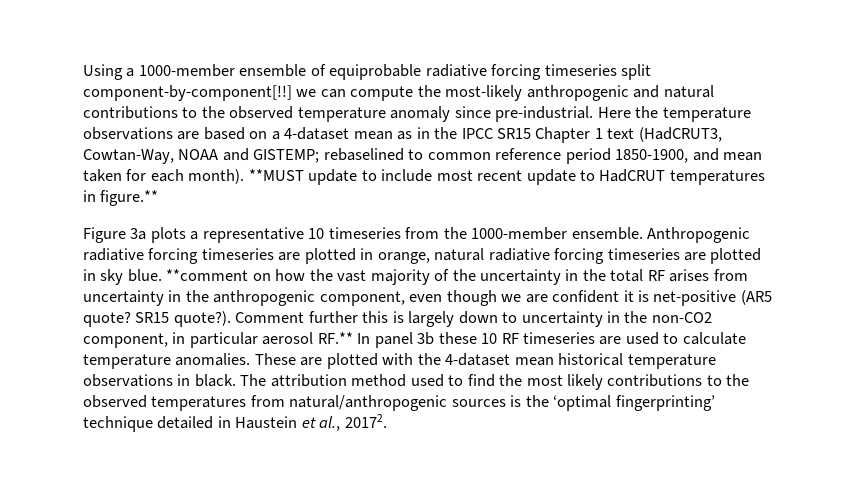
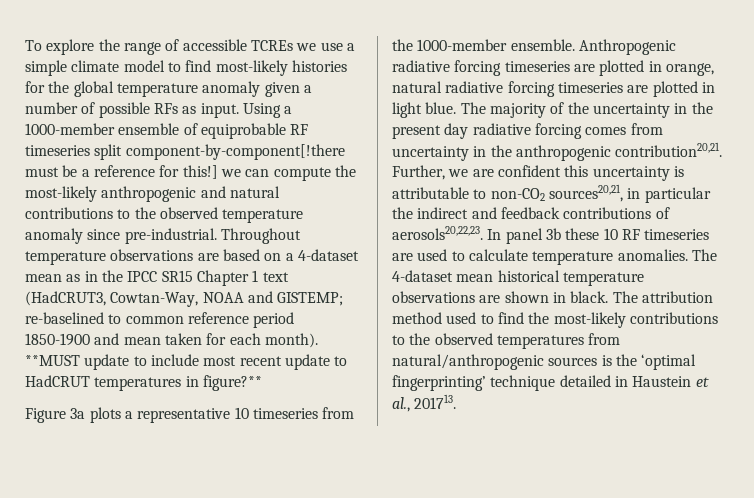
(83, 72) none -> [25,39,355,55] [25,60,347,76] [25,81,312,97] [25,102,239,118] To explore the range of accessible TCREs we use a simple climate model to find most-likely histories for the global temperature anomaly given a number of possible RFs as input.
[425,64,652,80] [83,85,292,101] radiative forcing timeseries split component-by-component[!!] -> [290,124,309,135] [25,144,345,160] [25,165,218,179] RF timeseries split component-by-component[!there must be a reference for this!]
[597,106,659,118] Here the -> [220,228,301,244] Throughout
[323,148,404,161] rebaselined -> [25,312,104,324] re-baselined
[615,149,689,163] 1850-1900, -> [25,333,90,346] 1850-1900
[100,190,159,206] figure.** -> [202,375,262,391] figure?**
[100,269,367,285] sky blue. **comment on how the vast -> [392,102,486,118] light blue. The
[610,269,710,282] total RF arises -> [392,123,627,139] present day radiative forcing comes
[319,290,772,306] [83,311,712,327] [83,332,353,348] component, even though we are confident it is net-positive (AR5 quote? SR15 quote?). Comment further this is largely down to uncertainty in the non-CO2 component, in particular aerosol RF.** -> [615,142,723,157] [392,165,684,181] [392,184,711,203] [392,207,670,219] [392,226,483,240] contribution20,21. Further, we are confident this uncertainty is attributable to non-CO2 sources20,21, in particular the indirect and feedback contributions of aerosols20,22,23.
[254,353,441,369] These are plotted with the -> [691,249,717,261] The
(173, 380) none -> [479,291,549,303] are shown
[526,374,604,390] most likely -> [553,312,626,328] most-likely
[344,414,387,428] 20172. -> [414,394,457,409] 201713.

